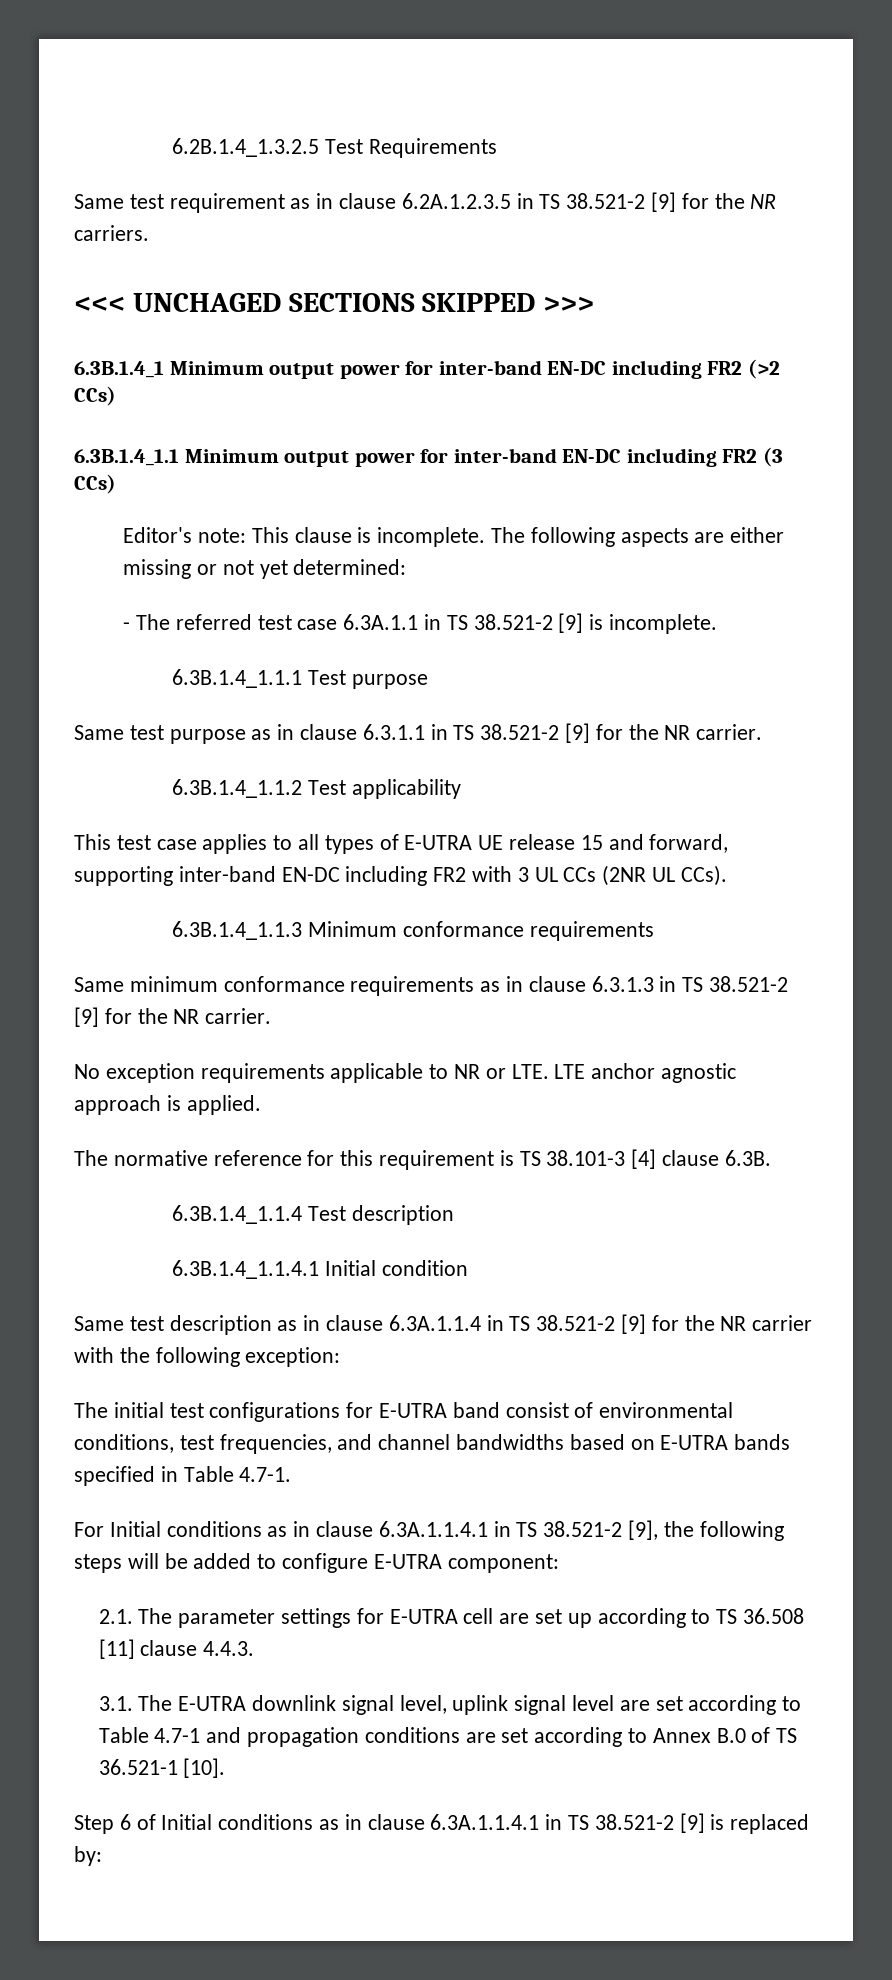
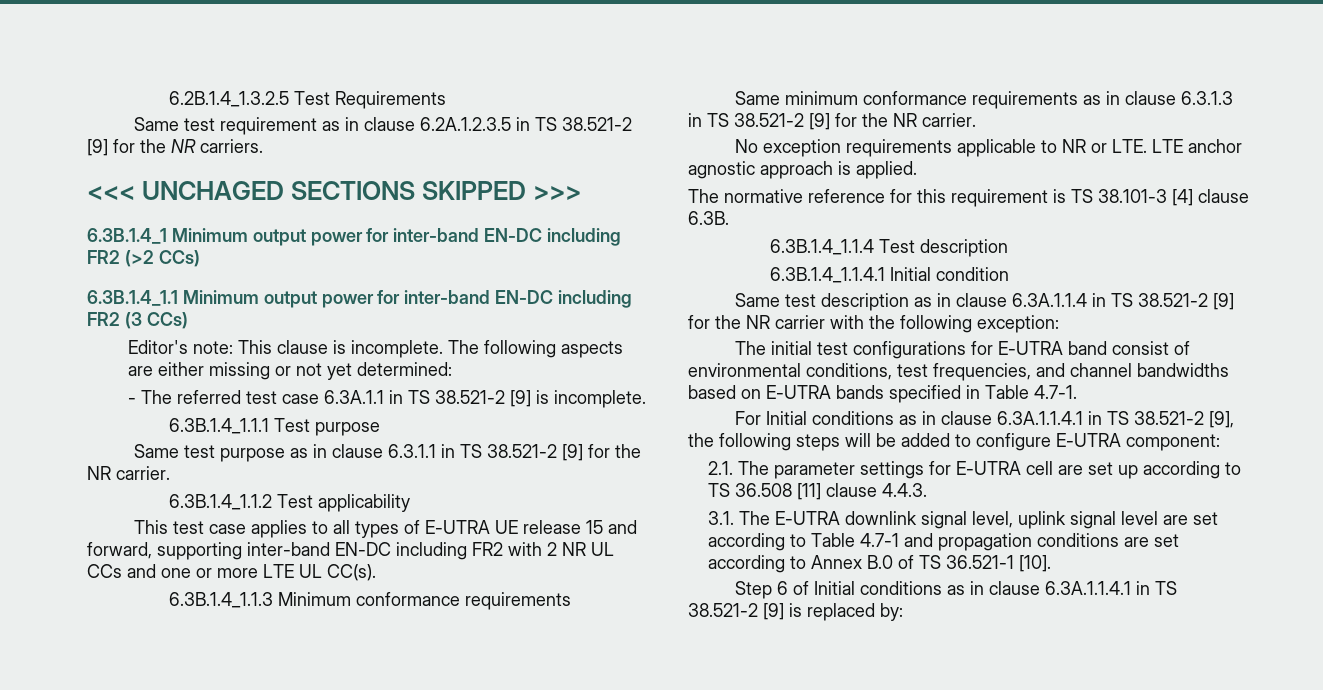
[517,865,727,886] 3 UL CCs (2NR UL CCs). -> [547,542,614,556] [87,564,376,581] 2 NR UL CCs and one or more LTE UL CC(s).

